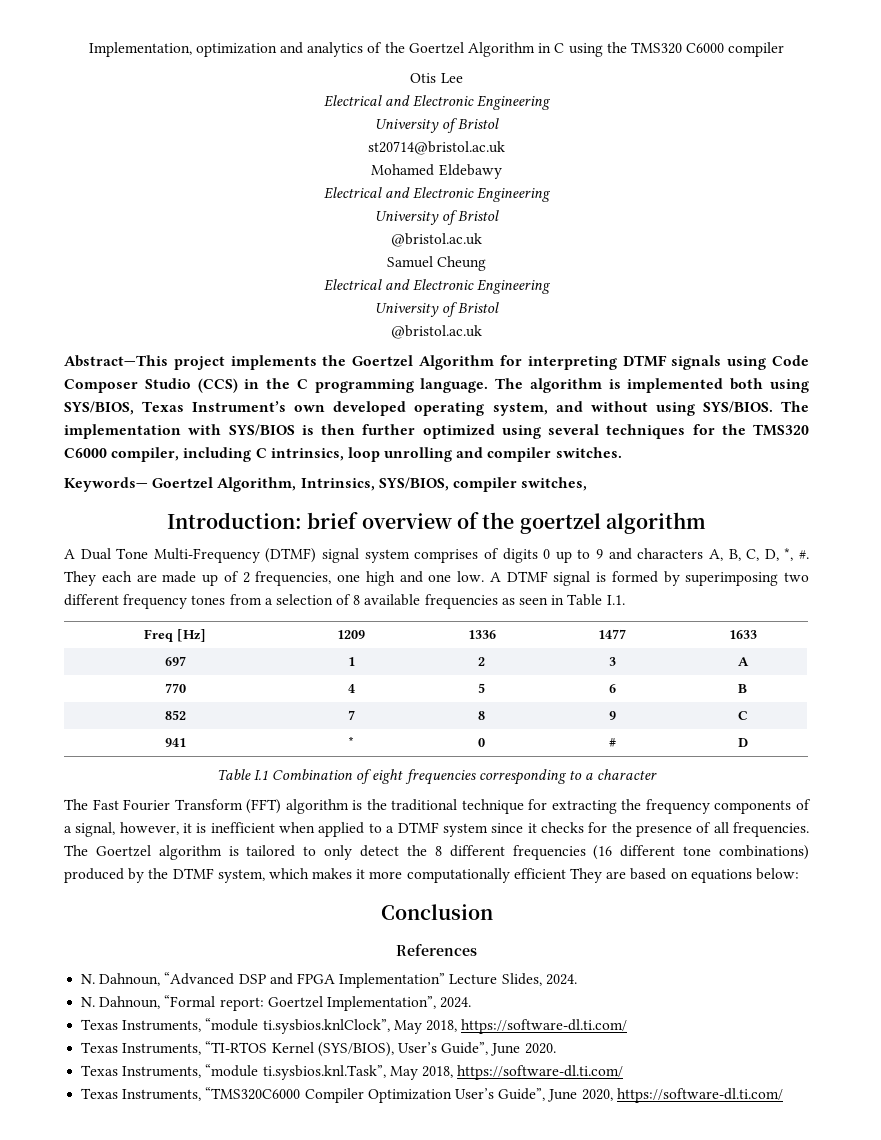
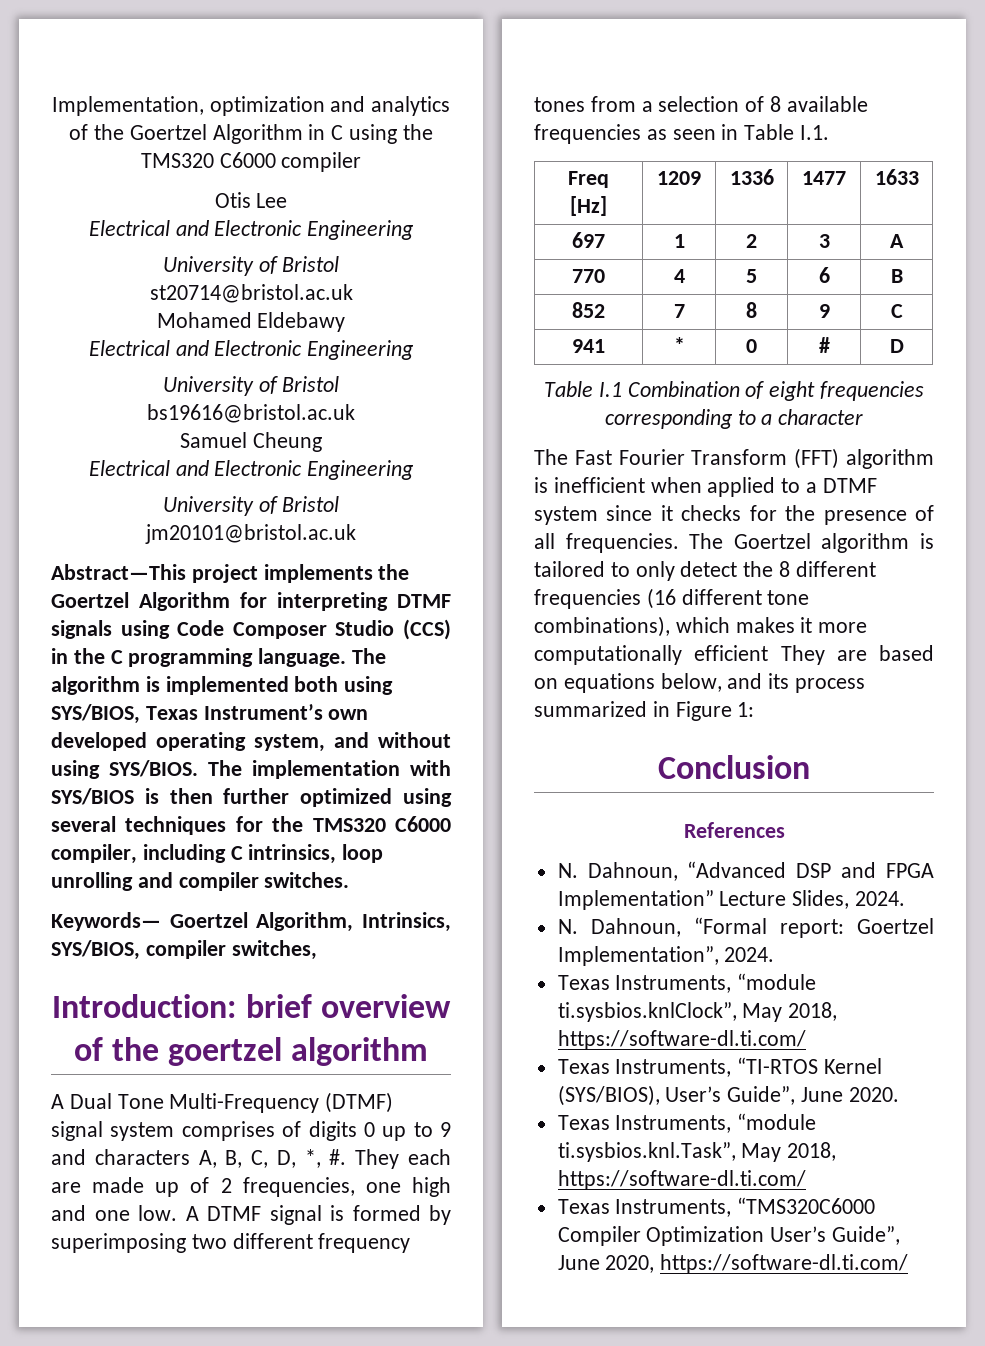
[391,233,482,247] @bristol.ac.uk -> [147,404,355,423] bs19616@bristol.ac.uk
[391,325,482,339] @bristol.ac.uk -> [145,524,356,544] jm20101@bristol.ac.uk
[366,799,811,814] [64,822,207,837] the traditional technique for extracting the frequency components of a signal, however, it is -> (548, 485) none
[719,845,810,860] [64,868,265,883] combinations) produced by the DTMF system, -> [534,616,670,637] combinations),
[755,868,799,880] below: -> [660,673,866,693] [534,701,755,721] below, and its process summarized in Figure 1:

